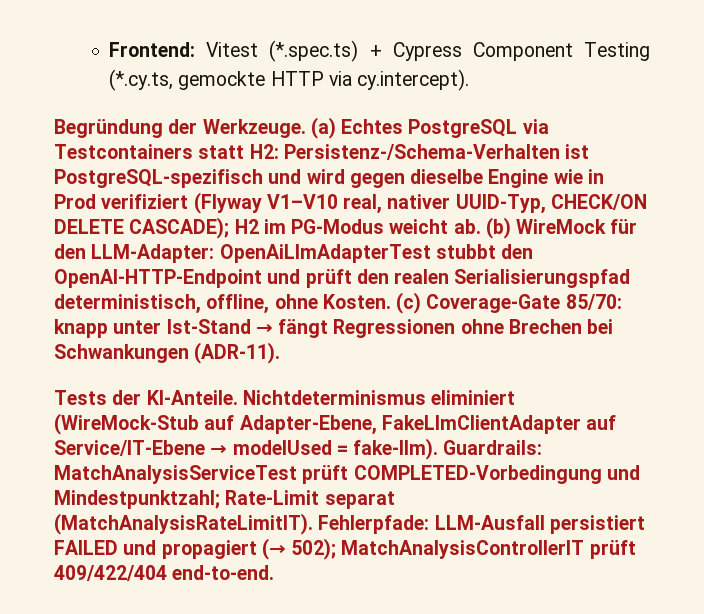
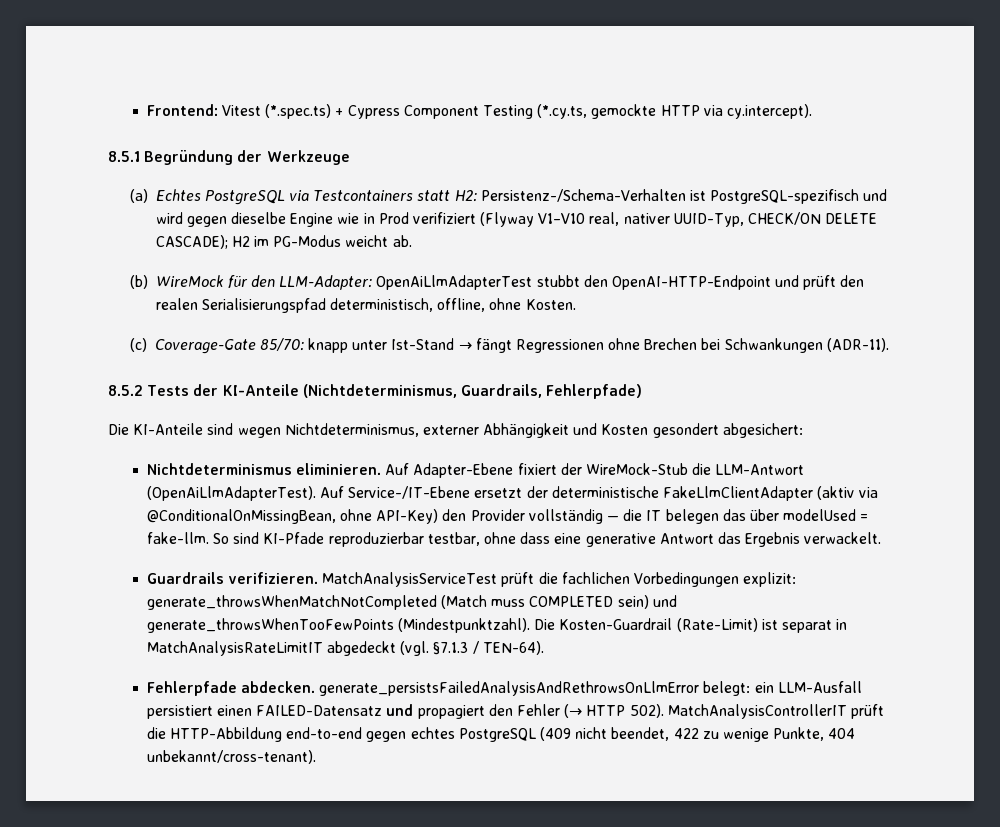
(470, 80) none -> [108,151,140,162] 8.5.1
[202,119,306,138] Werkzeuge. -> [266,150,350,165] Werkzeuge //
(481, 226) none -> (412, 241) //
(391, 301) none -> (576, 304) //
(281, 353) none -> [108,385,143,396] 8.5.2
[146,390,516,405] [54,413,617,435] [54,438,543,460] [54,465,640,484] [54,490,395,509] [54,513,645,535] [54,538,636,560] [54,565,275,581] KI-Anteile. Nichtdeterminismus eliminiert (WireMock-Stub auf Adapter-Ebene, FakeLlmClientAdapter auf Service/IT-Ebene → modelUsed = fake-llm). Guardrails: MatchAnalysisServiceTest prüft COMPLETED-Vorbedingung und Mindestpunktzahl; Rate-Limit separat (MatchAnalysisRateLimitIT). Fehlerpfade: LLM-Ausfall persistiert FAILED und propagiert (→ 502); MatchAnalysisControllerIT prüft 409/422/404 end-to-end. -> [222,384,643,399] [108,423,803,438] [146,463,805,478] [146,486,879,501] [146,509,869,524] [146,532,882,547] [146,572,797,587] [146,595,677,610] [146,618,848,633] [146,641,544,656] [146,681,862,696] [146,704,884,719] [146,727,856,742] [146,750,316,764] KI-Anteile (Nichtdeterminismus, Guardrails, Fehlerpfade) // Die KI-Anteile sind wegen Nichtdeterminismus, externer Abhängigkeit und Kosten gesondert abgesichert: // Nichtdeterminismus eliminieren. Auf Adapter-Ebene fixiert der WireMock-Stub die LLM-Antwort (OpenAiLlmAdapterTest). Auf Service-/IT-Ebene ersetzt der deterministische FakeLlmClientAdapter (aktiv via @ConditionalOnMissingBean, ohne API-Key) den Provider vollständig — die IT belegen das über modelUsed = fake-llm. So sind KI-Pfade reproduzierbar testbar, ohne dass eine generative Antwort das Ergebnis verwackelt. // Guardrails verifizieren. MatchAnalysisServiceTest prüft die fachlichen Vorbedingungen explizit: generate_throwsWhenMatchNotCompleted (Match muss COMPLETED sein) und generate_throwsWhenTooFewPoints (Mindestpunktzahl). Die Kosten-Guardrail (Rate-Limit) ist separat in MatchAnalysisRateLimitIT abgedeckt (vgl. §7.1.3 / TEN-64). // Fehlerpfade abdecken. generate_persistsFailedAnalysisAndRethrowsOnLlmError belegt: ein LLM-Ausfall persistiert einen FAILED-Datensatz und propagiert den Fehler (→ HTTP 502). MatchAnalysisControllerIT prüft die HTTP-Abbildung end-to-end gegen echtes PostgreSQL (409 nicht beendet, 422 zu wenige Punkte, 404 unbekannt/cross-tenant).

